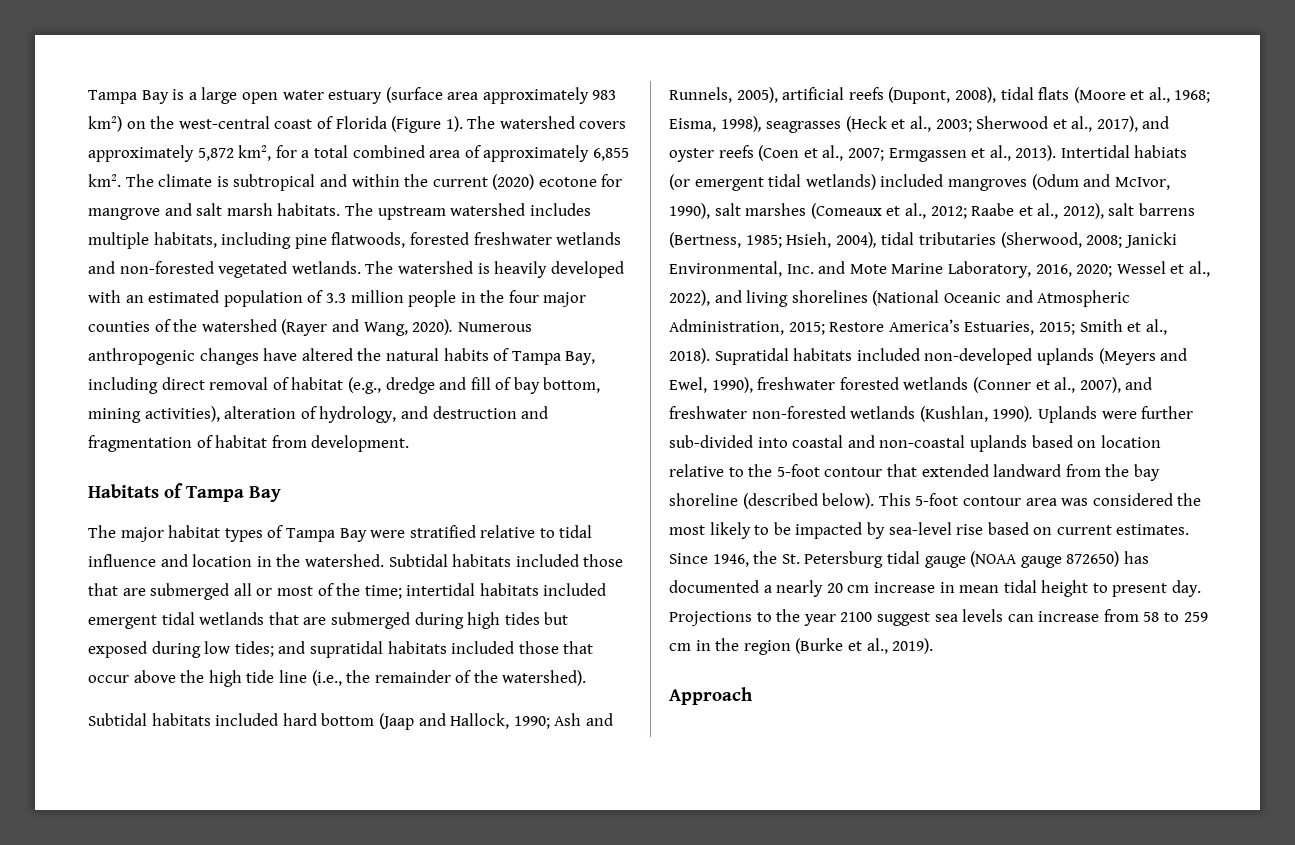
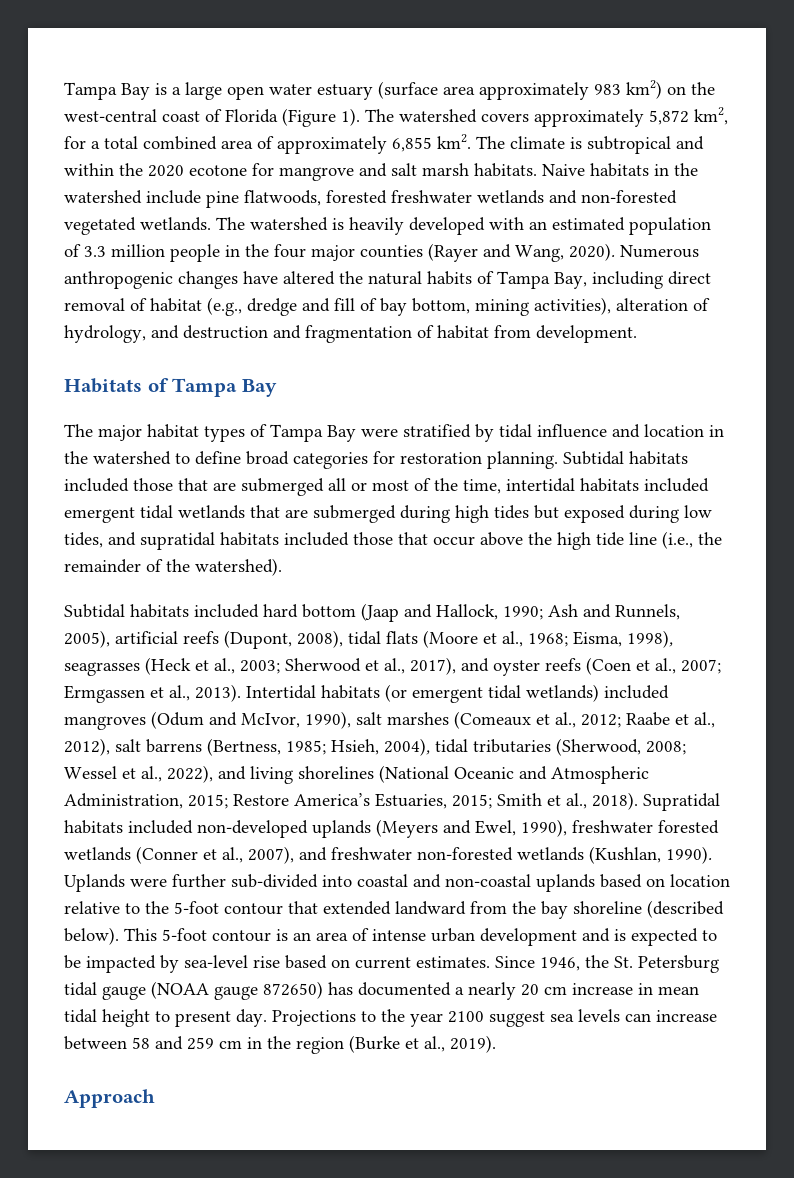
[432,174,535,190] current (2020) -> [148,165,184,177] 2020
[344,203,591,220] [88,232,292,249] The upstream watershed includes multiple habitats, including -> [542,163,698,177] [64,190,201,204] Naive habitats in the watershed include
[154,319,277,332] of the watershed -> (423, 251) none
[480,525,555,538] relative to -> [475,424,494,442] by
[304,554,384,567] watershed. -> [93,451,558,469] watershed to define broad categories for restoration planning.
[364,585,402,599] time; -> [463,479,501,494] time,
[234,641,274,657] tides; -> [64,532,103,548] tides,
[1134,145,1188,158] habiats -> [321,685,380,699] habitats
[1124,232,1177,248] [669,261,1113,278] Janicki Environmental, Inc. and Mote Marine Laboratory, 2016, 2020; -> (686, 748) none
[1025,493,1202,506] [669,522,751,539] area was considered the most likely -> [276,928,698,946] is an area of intense urban development and is expected
[1103,609,1180,622] from 58 to -> [64,1036,183,1050] between 58 and

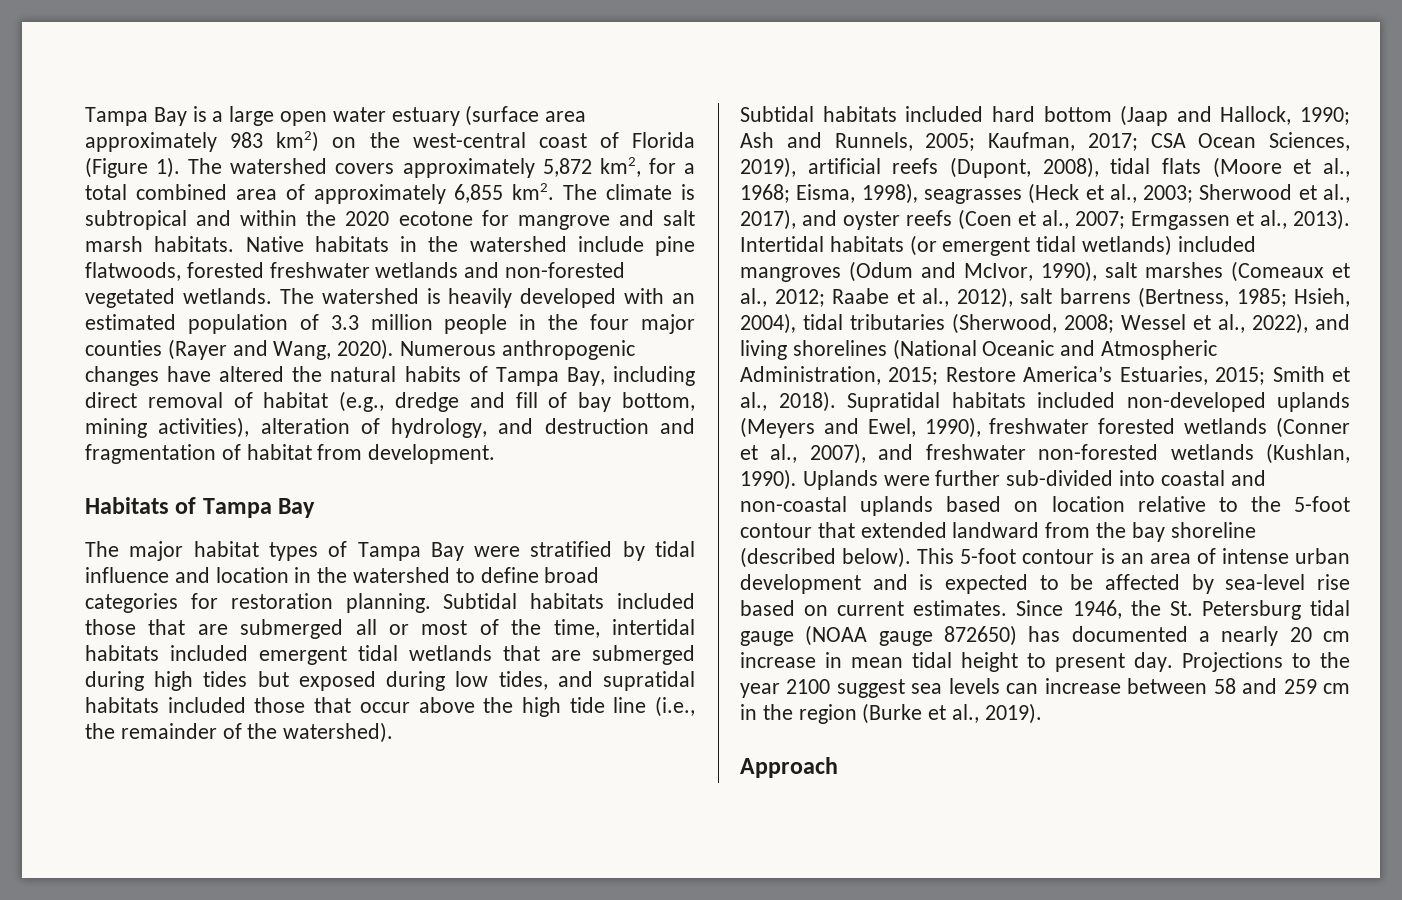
[542,164,585,176] Naive -> [245,236,304,252] Native
[64,630,110,648] 2005), -> [925,132,1350,151] [740,157,796,178] 2005; Kaufman, 2017; CSA Ocean Sciences, 2019),
[86,955,156,973] impacted -> [1105,574,1180,590] affected

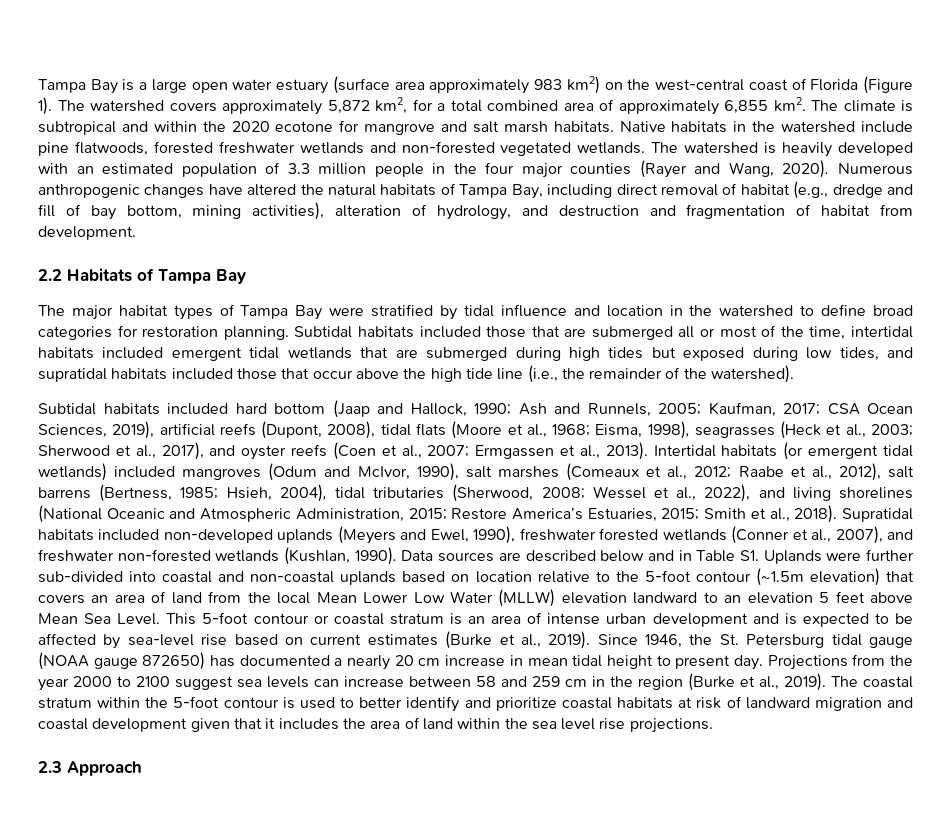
[404,366,461,382] habits -> [380,184,437,196] habitats
(496, 454) none -> [38,269,62,281] 2.2
(797, 479) none -> [401,550,759,562] Data sources are described below and in Table S1.
[817,522,1256,542] [740,547,1095,568] that extended landward from the bay shoreline (described below). This 5-foot contour -> [755,568,914,586] [38,589,914,607] [38,612,444,625] (~1.5m elevation) that covers an area of land from the local Mean Lower Low Water (MLLW) elevation landward to an elevation 5 feet above Mean Sea Level. This 5-foot contour or coastal stratum
[913,600,1008,616] estimates. -> [367,631,591,649] estimates (Burke et al., 2019).
[1292,653,1311,668] to -> [852,654,886,666] from
(780, 690) none -> [73,676,131,687] 2000 to
(1042, 713) // -> [831,676,913,688] [38,696,913,712] [38,717,713,733] [38,761,62,773] The coastal stratum within the 5-foot contour is used to better identify and prioritize coastal habitats at risk of landward migration and coastal development given that it includes the area of land within the sea level rise projections. // 2.3

